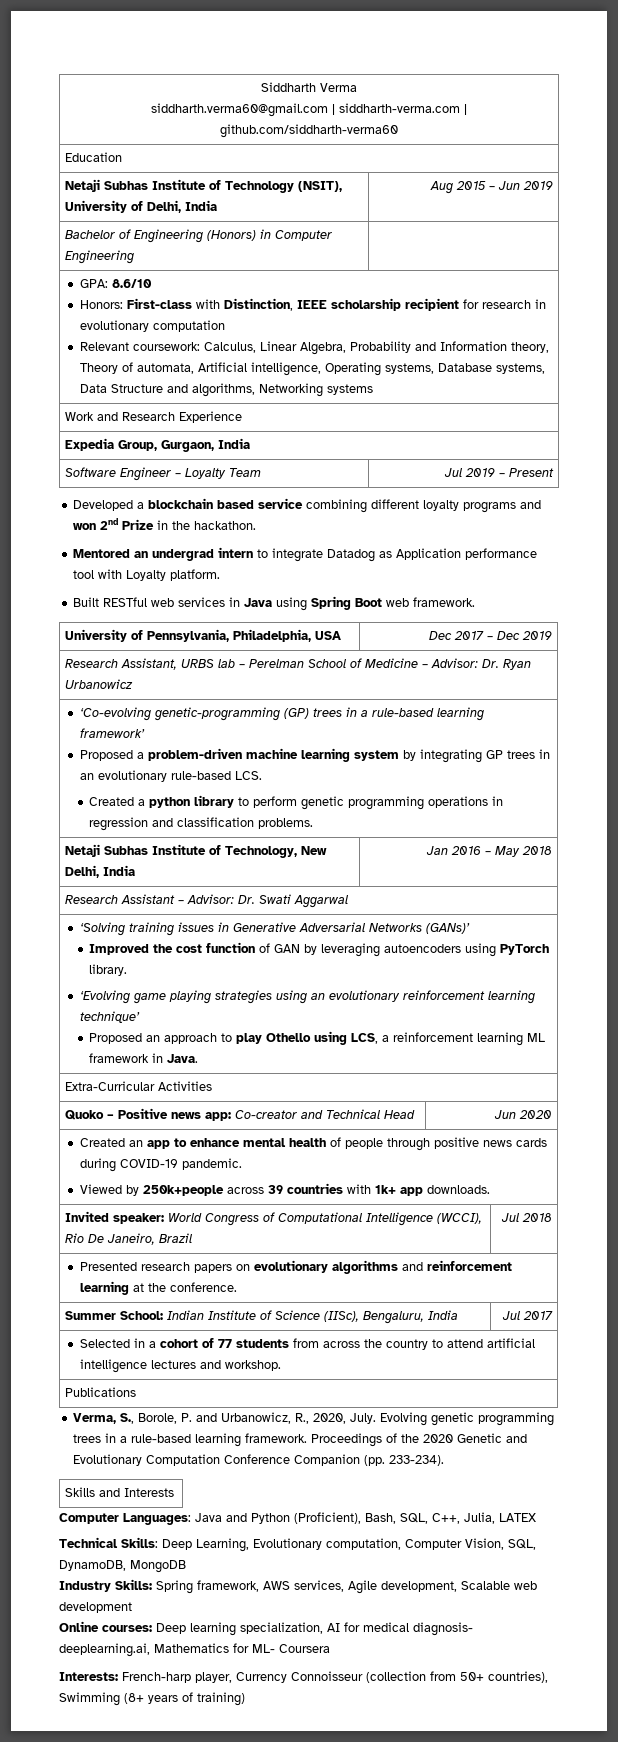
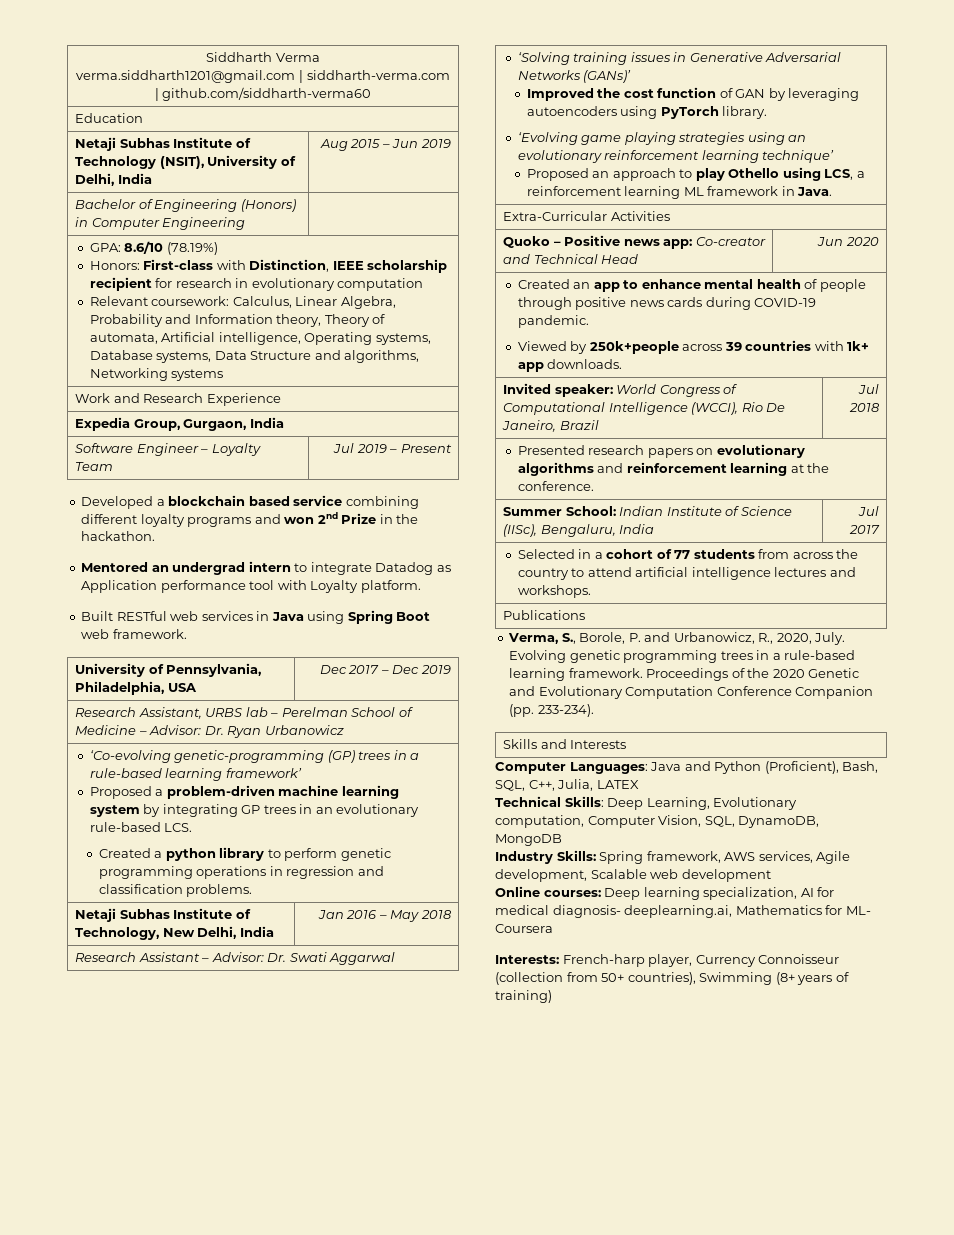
[151,103,328,117] siddharth.verma60@gmail.com -> [76,70,296,83] verma.siddharth1201@gmail.com
(152, 283) none -> [166,242,218,255] (78.19%)
[224,1360,281,1371] workshop. -> [517,585,591,598] workshops.

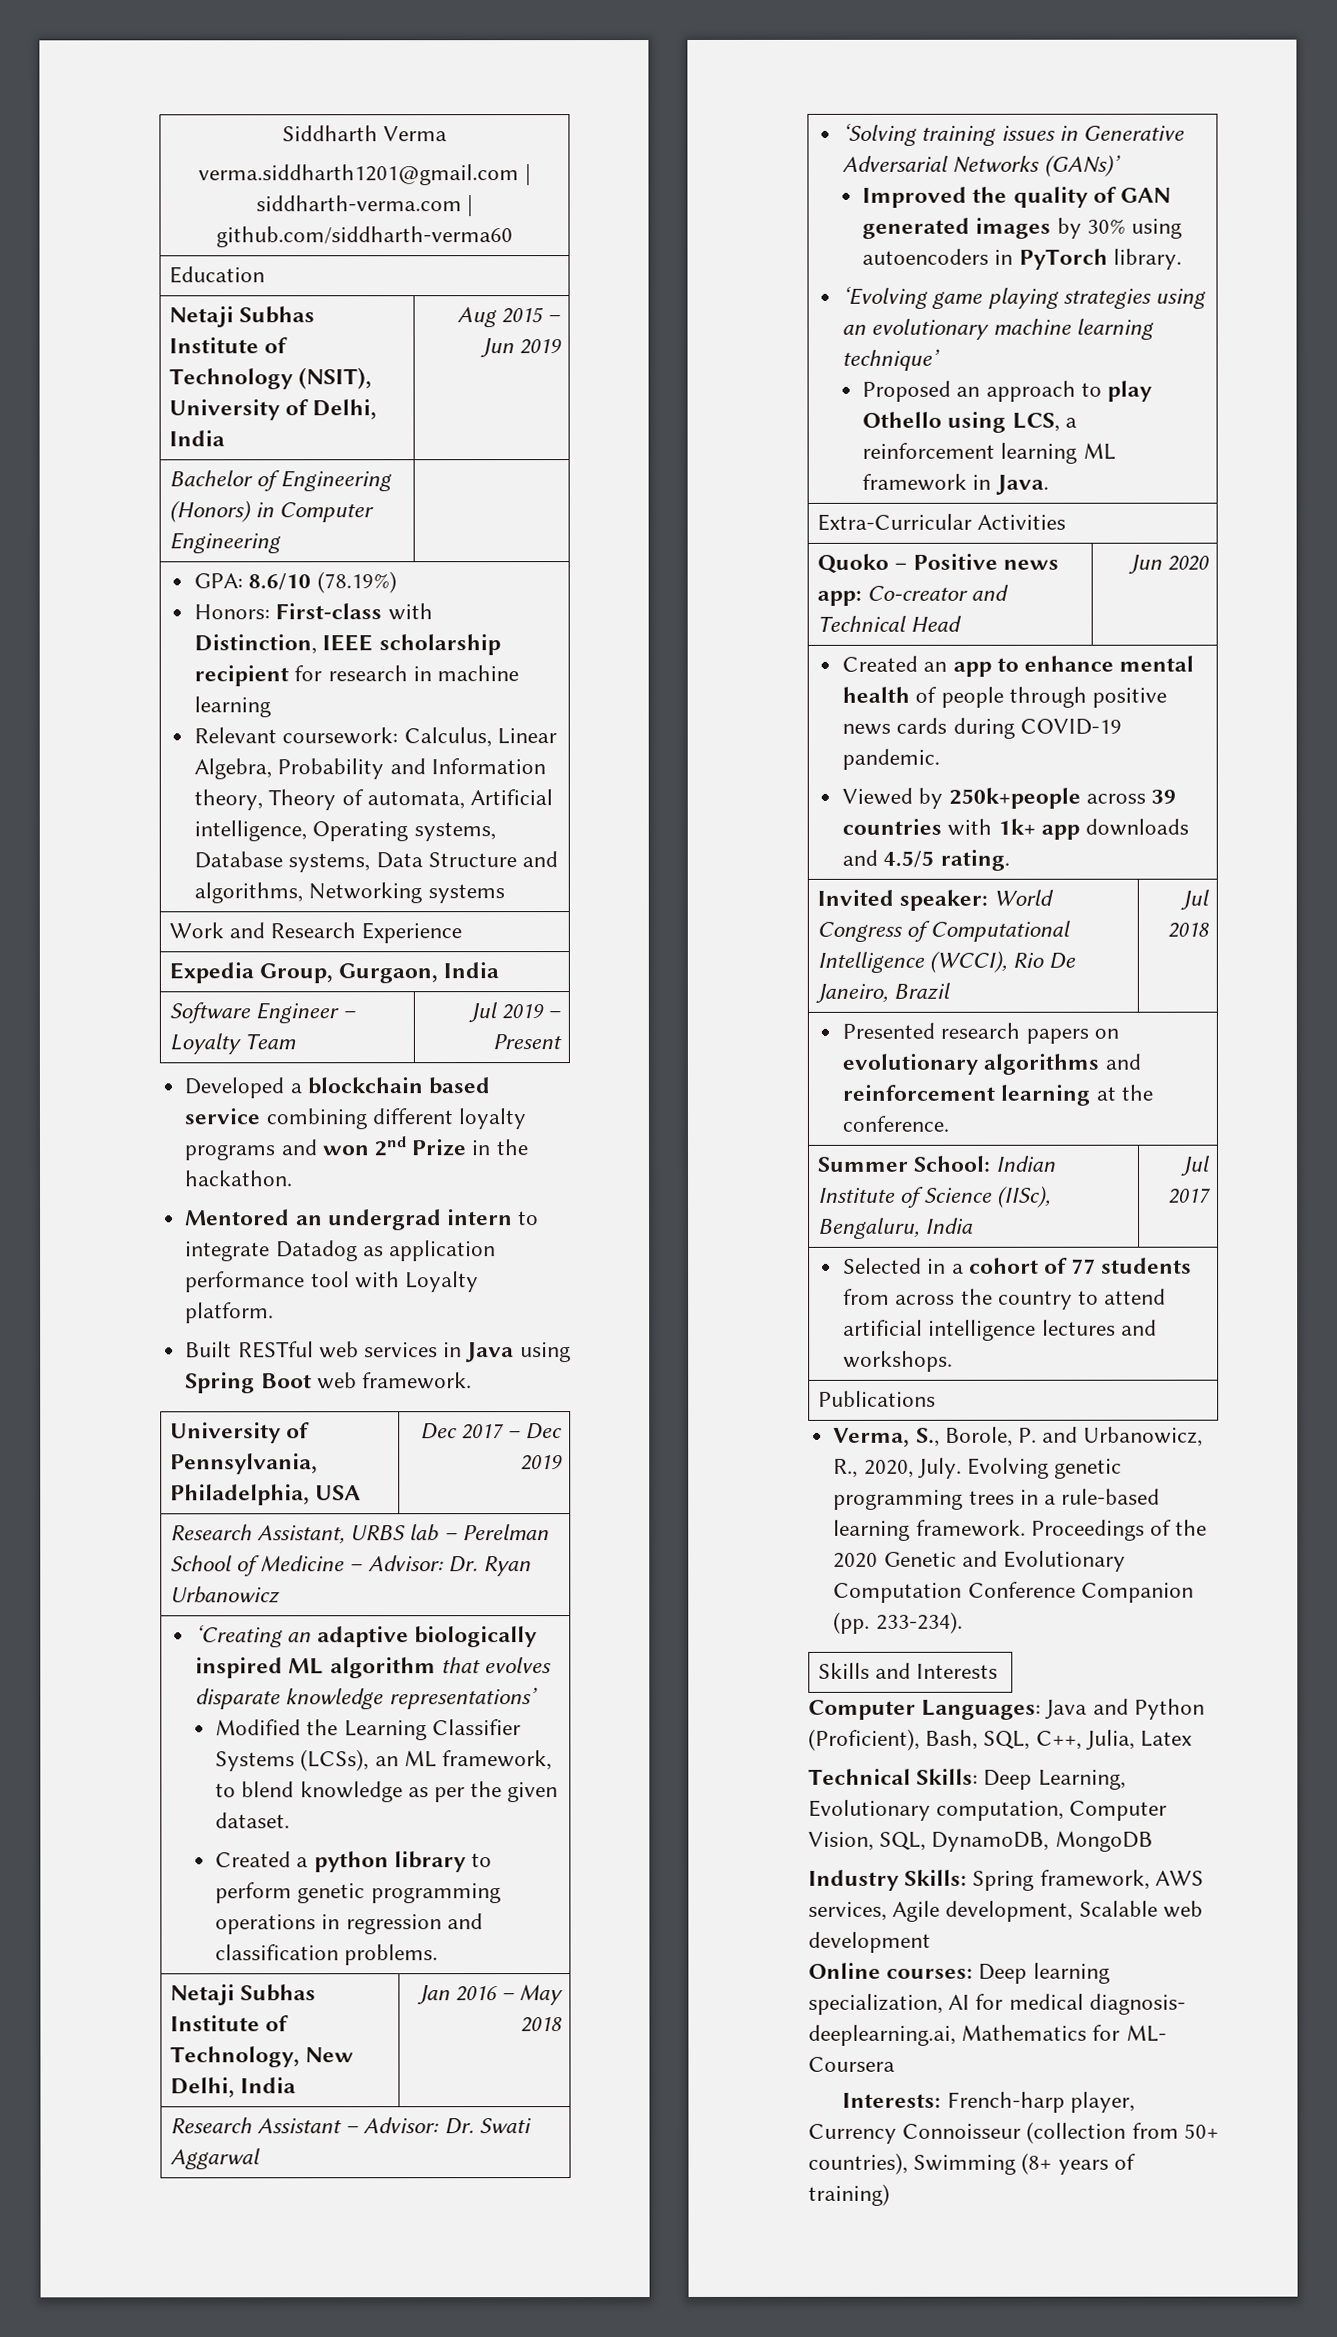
[251,278,424,291] evolutionary computation -> [436,665,519,682] [194,696,272,718] machine learning
[81,580,158,593] Application -> [388,1240,496,1262] application
[89,750,420,763] [89,768,302,781] [89,785,399,799] [89,804,420,817] [89,822,193,832] ‘Co-evolving genetic-programming (GP) trees in a rule-based learning framework’ // Proposed a problem-driven machine learning system by integrating GP trees in an evolutionary rule-based LCS. -> [195,1625,537,1648] [195,1657,552,1679] [195,1687,538,1710] [215,1719,521,1741] [215,1749,553,1772] [215,1781,559,1803] [215,1812,291,1829] ‘Creating an adaptive biologically inspired ML algorithm that evolves disparate knowledge representations’ // Modified the Learning Classifier Systems (LCSs), an ML framework, to blend knowledge as per the given dataset.
[623,87,860,101] [526,106,658,119] cost function of GAN by leveraging autoencoders using -> [1012,186,1172,208] [862,217,1183,239] [862,248,1014,265] quality of GAN generated images by 30% using autoencoders in
[604,150,700,160] reinforcement -> [992,318,1072,335] machine
[547,359,623,369] downloads. -> [1084,818,1189,836] [842,849,1010,871] downloads and 4.5/5 rating.
[596,780,639,789] LATEX -> [1140,1730,1193,1747] Latex

